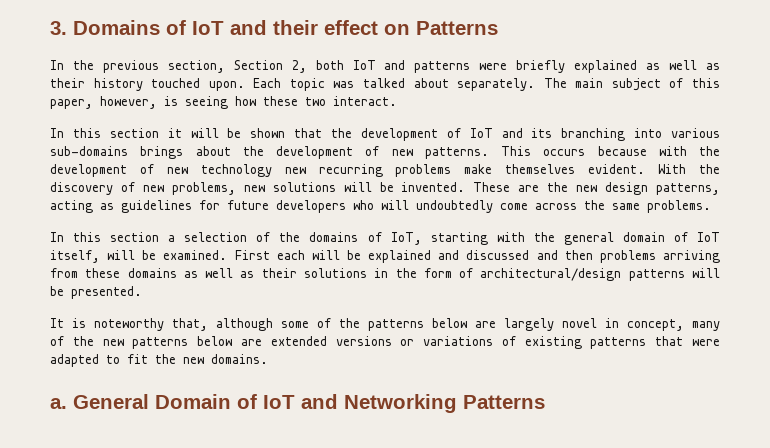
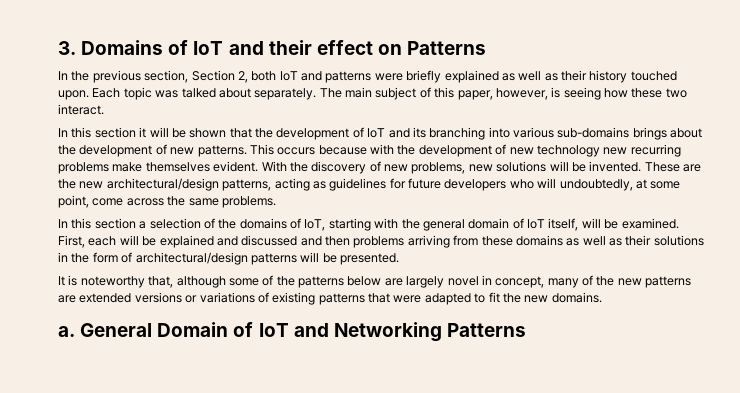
[605,182,649,195] design -> [106,178,219,191] architectural/design
[416,200,493,213] undoubtedly -> [559,179,681,191] [58,195,89,208] undoubtedly, at some point,
[234,250,270,260] First -> [58,235,85,248] First,
[197,336,233,346] below -> (692, 282) none

